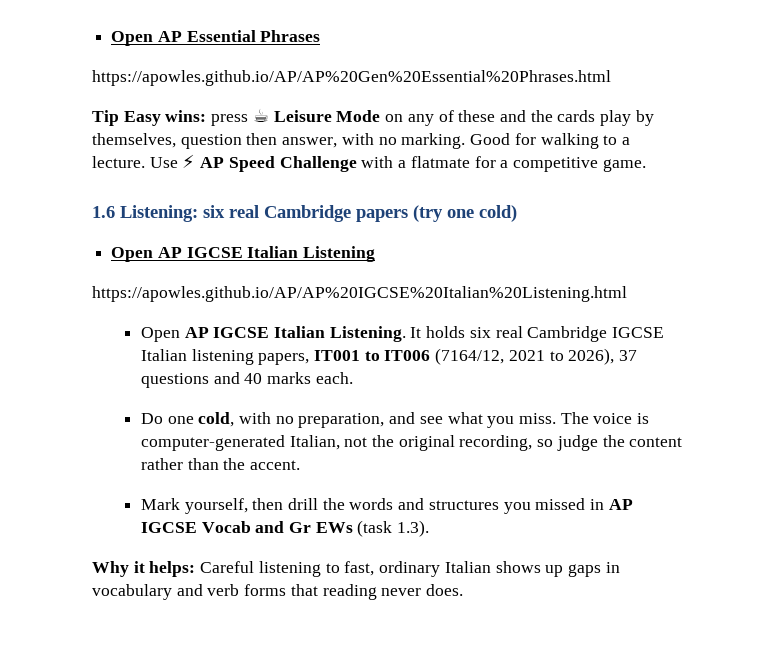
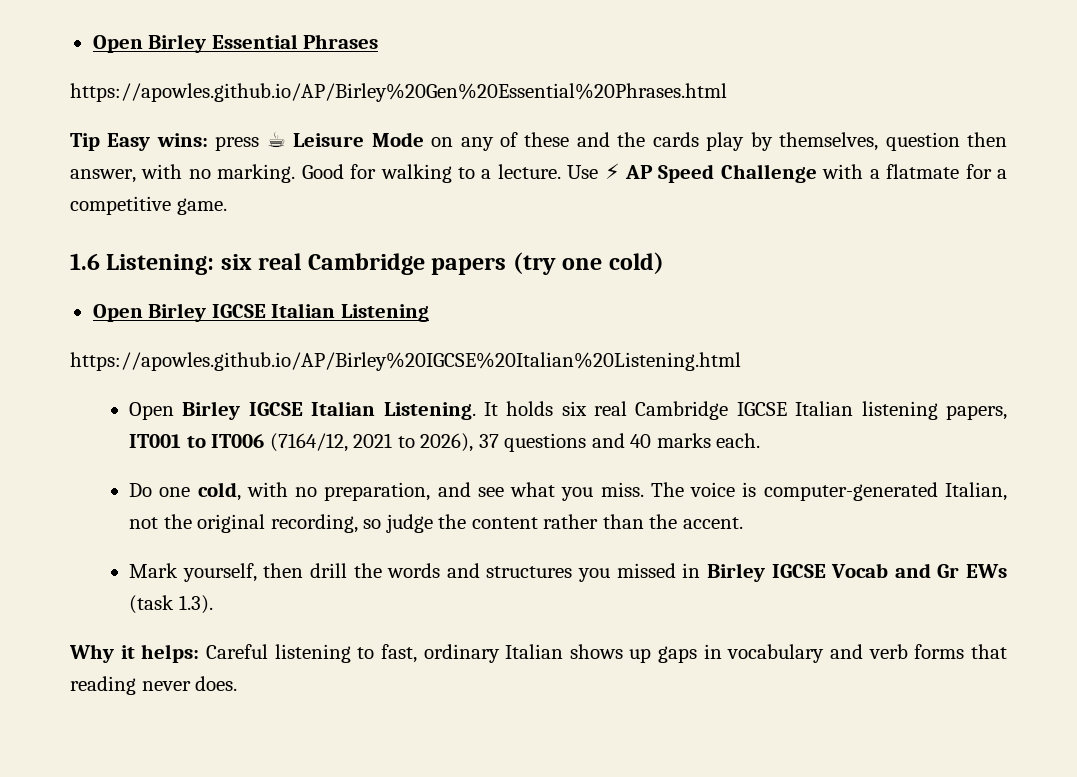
[111,31,182,46] Open AP -> [92,34,207,53] Open Birley
[92,70,611,86] https://apowles.github.io/AP/AP%20Gen%20Essential%20Phrases.html -> [70,83,727,102] https://apowles.github.io/AP/Birley%20Gen%20Essential%20Phrases.html
[157,247,182,258] AP -> [148,303,207,322] Birley
[92,286,627,302] [140,327,209,342] https://apowles.github.io/AP/AP%20IGCSE%20Italian%20Listening.html // Open AP -> [70,352,741,371] [128,401,241,420] https://apowles.github.io/AP/Birley%20IGCSE%20Italian%20Listening.html // Open Birley
[608,499,633,510] AP -> [706,563,765,582] Birley

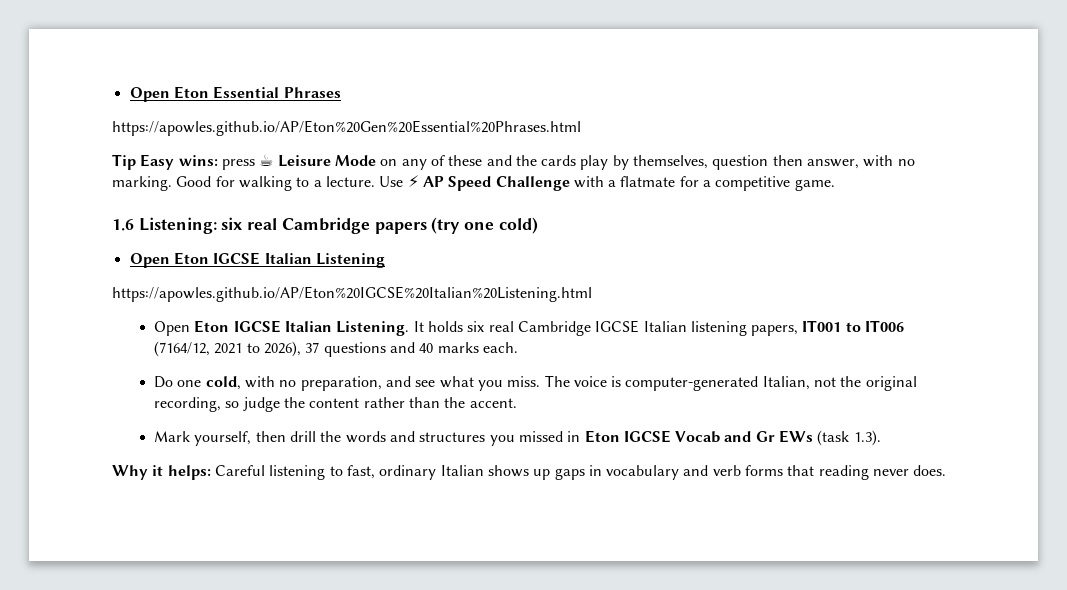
[92,34,207,53] Open Birley -> [129,86,209,102] Open Eton
[70,83,727,102] https://apowles.github.io/AP/Birley%20Gen%20Essential%20Phrases.html -> [112,120,581,136] https://apowles.github.io/AP/Eton%20Gen%20Essential%20Phrases.html
[148,303,207,322] Birley -> [173,252,209,265] Eton
[70,352,741,371] [128,401,241,420] https://apowles.github.io/AP/Birley%20IGCSE%20Italian%20Listening.html // Open Birley -> [112,286,592,302] [153,320,230,336] https://apowles.github.io/AP/Eton%20IGCSE%20Italian%20Listening.html // Open Eton
[706,563,765,582] Birley -> [584,430,620,443] Eton

